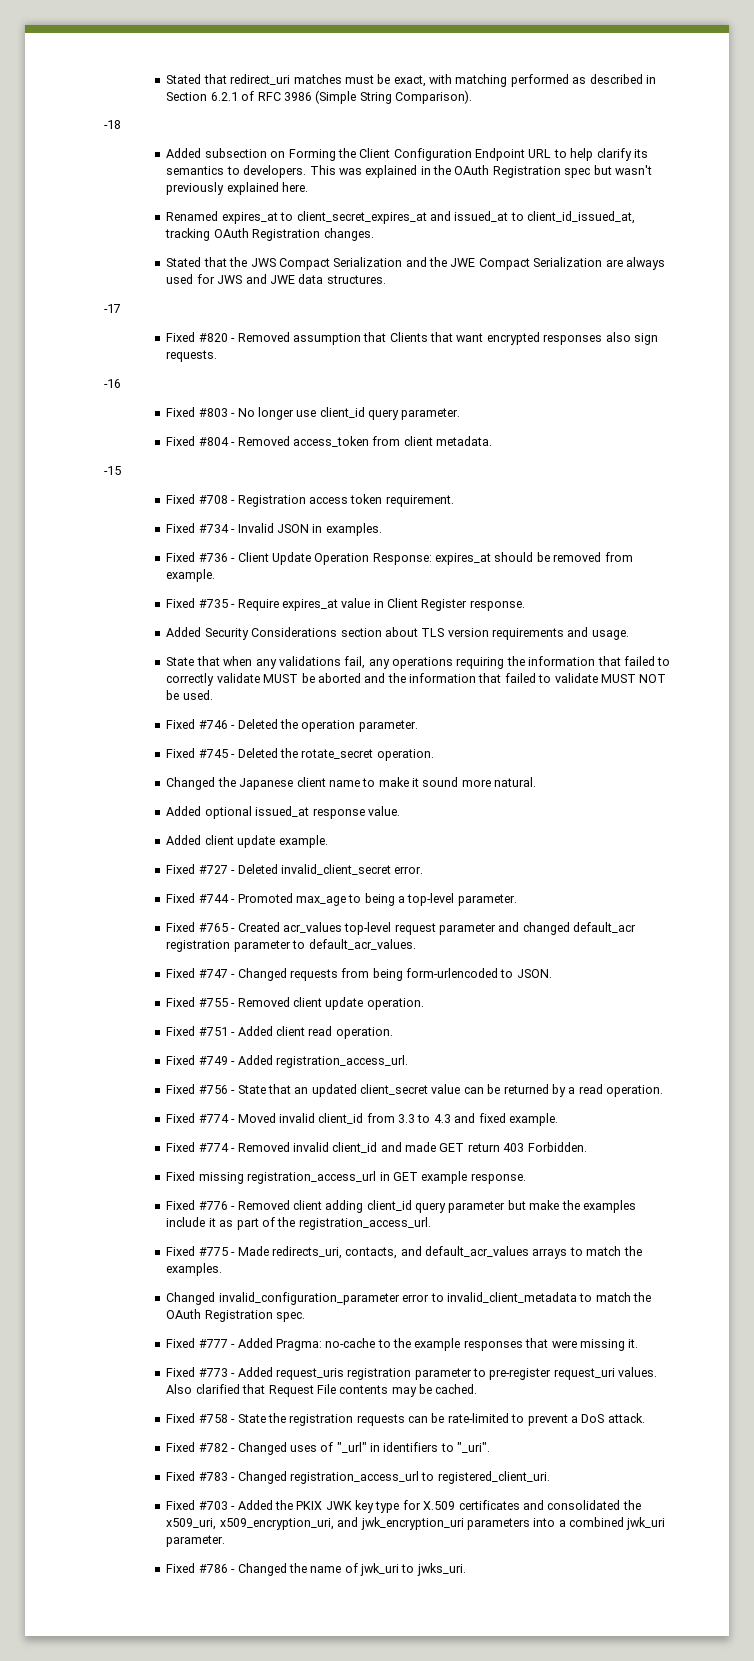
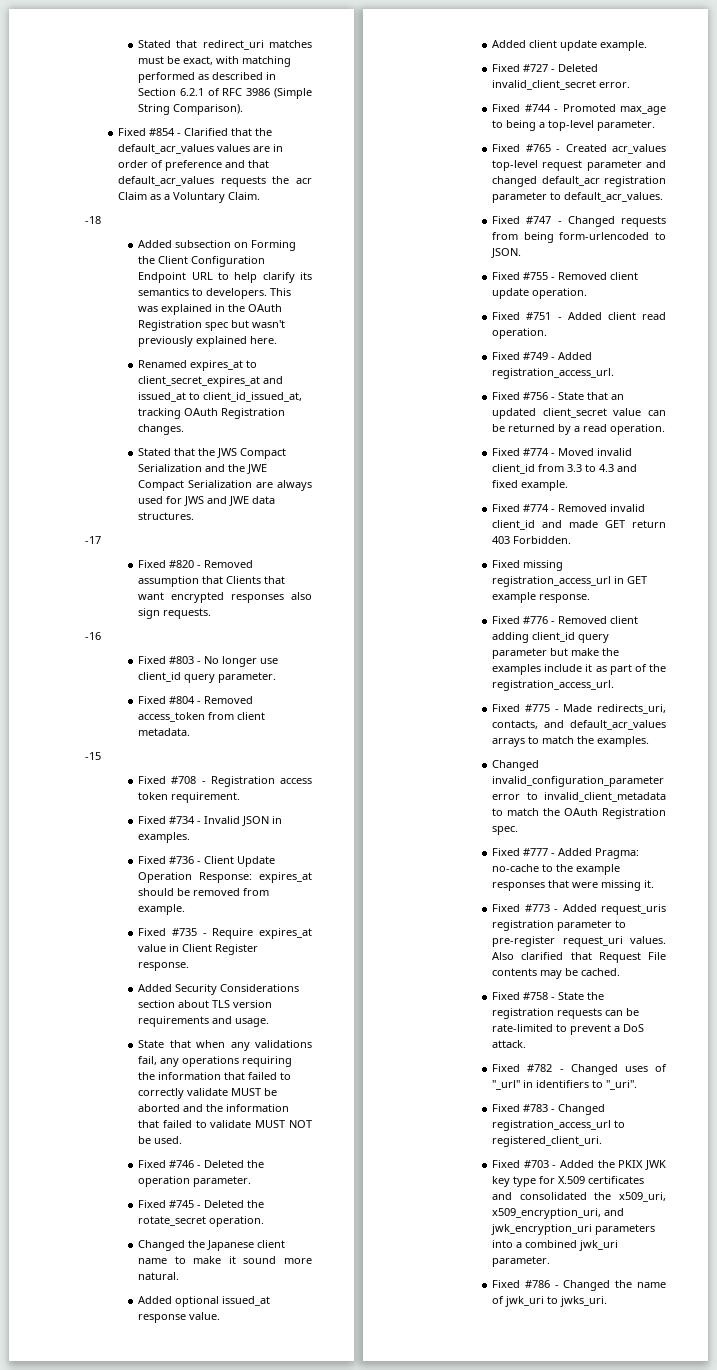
(473, 97) none -> [117,128,272,136] [117,144,283,154] [117,160,269,171] [117,176,312,187] [117,192,260,203] // Fixed #854 - Clarified that the default_acr_values values are in order of preference and that default_acr_values requests the acr Claim as a Voluntary Claim.

